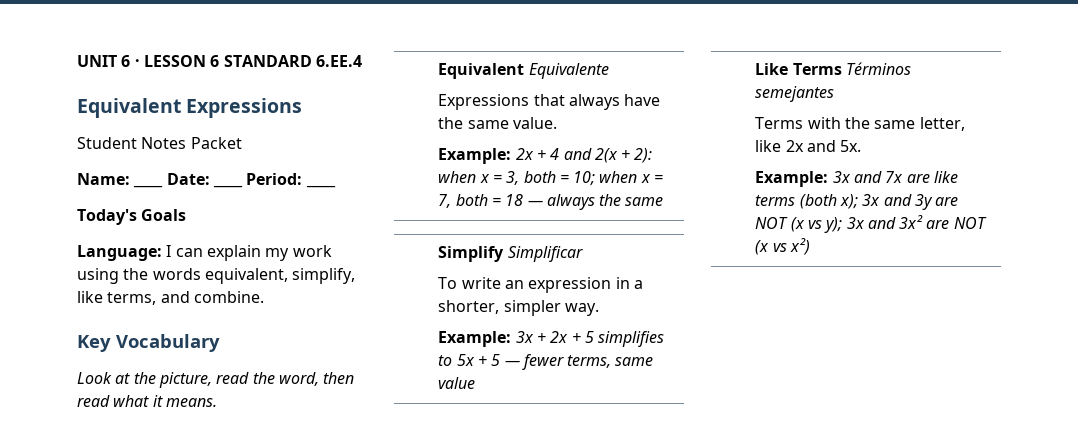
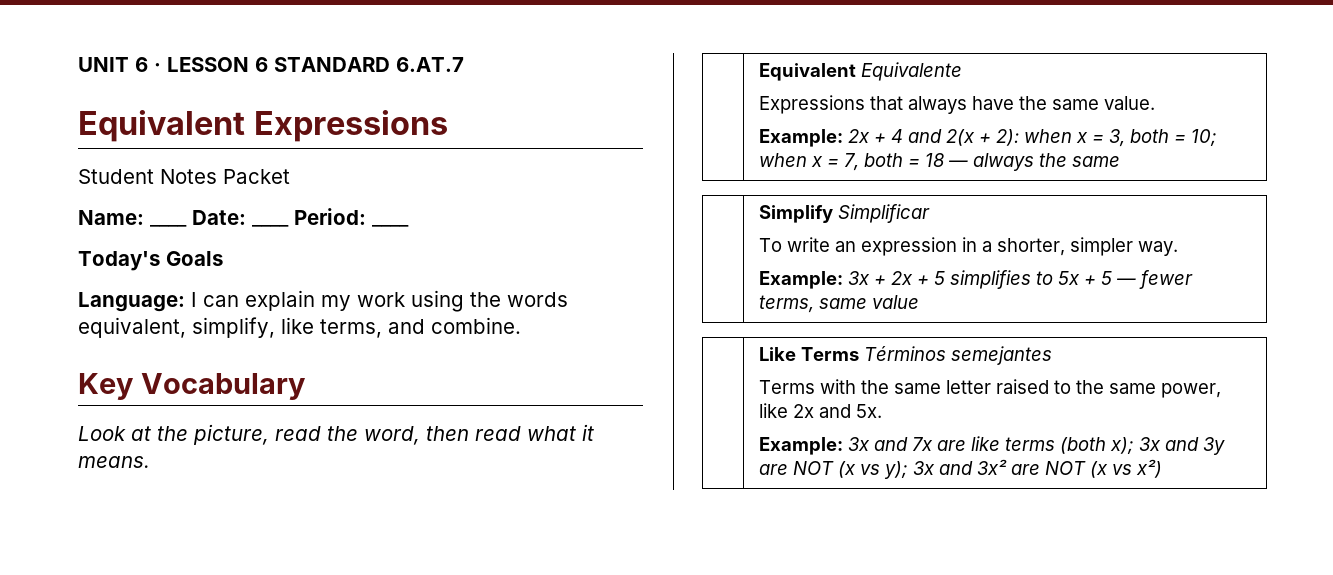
[315,55,362,67] 6.EE.4 -> [396,57,464,72] 6.AT.7
[919,117,965,131] letter, -> [945,379,1221,398] letter raised to the same power,

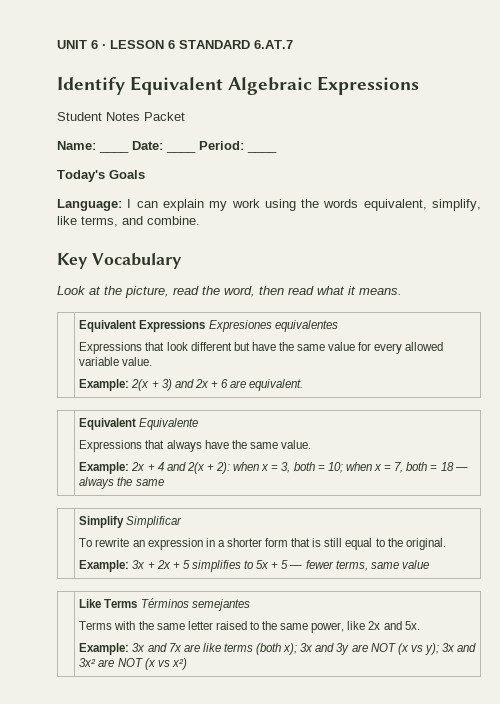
[78,110,245,142] Equivalent -> [57,76,313,95] Identify Equivalent Algebraic
(150, 462) none -> [79,320,338,332] [79,342,444,354] [79,357,153,366] [79,379,304,391] // | Equivalent Expressions Expresiones equivalentes // Expressions that look different but have the same value for every allowed variable value. // Example: 2(x + 3) and 2x + 6 are equivalent.
[786,237,830,252] write -> [95,538,130,547] rewrite
[996,237,1178,256] shorter, simpler way. -> [226,538,446,550] shorter form that is still equal to the original.

